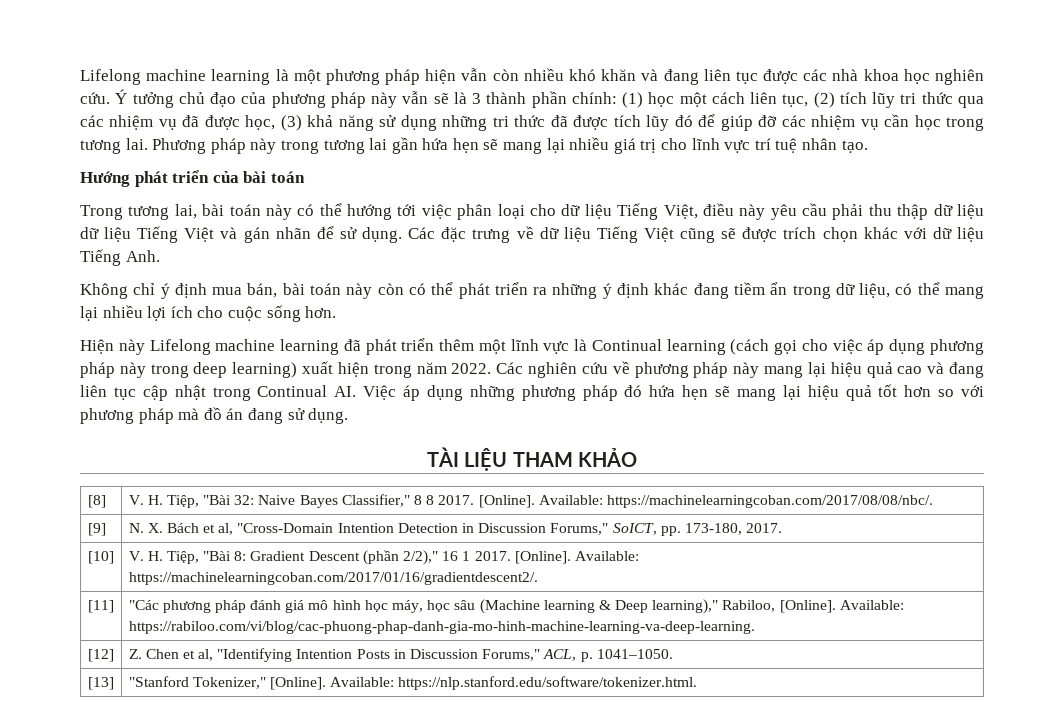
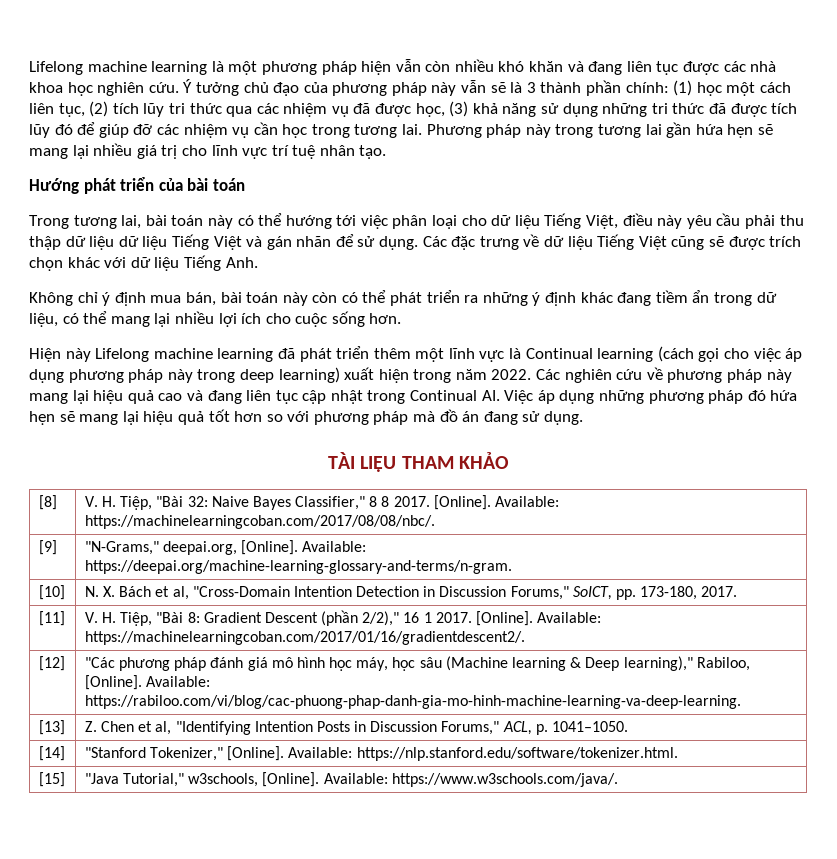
(106, 529) none -> [84,540,367,555] [84,560,512,574] [38,585,65,600] | "N-Grams," deepai.org, [Online]. Available: https://deepai.org/machine-learning-glossary-and-terms/n-gram. // [10]
[87,551,114,564] [10] -> [38,611,65,626] [11]
[87,600,114,613] [11] -> [38,656,65,671] [12]
[87,649,114,662] [12] -> [38,720,65,735] [13]
[87,677,114,690] [13] -> [38,746,65,761] [14]
(698, 683) none -> [38,772,65,787] [84,772,618,787] // [15] | "Java Tutorial," w3schools, [Online]. Available: https://www.w3schools.com/java/.

